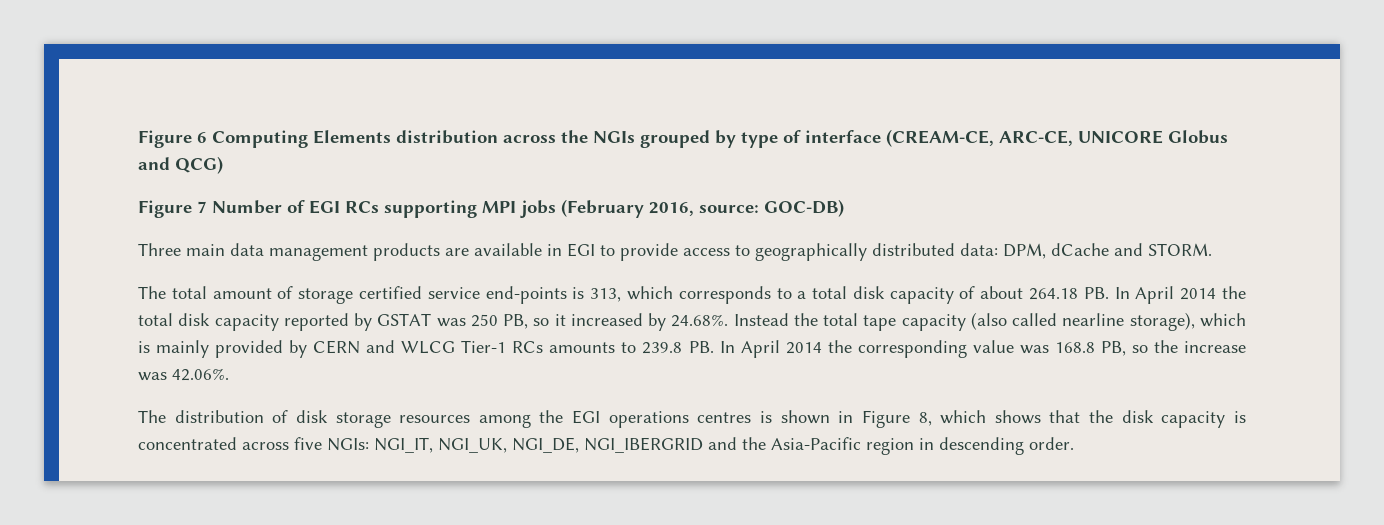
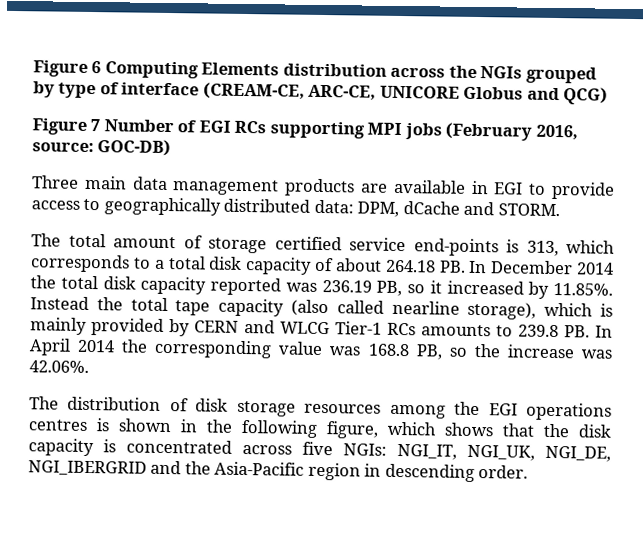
[1135,286,1175,304] April -> [490,260,574,275] December
[354,313,498,331] by GSTAT was 250 -> [285,279,372,293] was 236.19
[671,314,729,327] 24.68%. -> [553,282,613,296] 11.85%.
[861,410,932,428] Figure 8, -> [206,419,379,439] the following figure,

